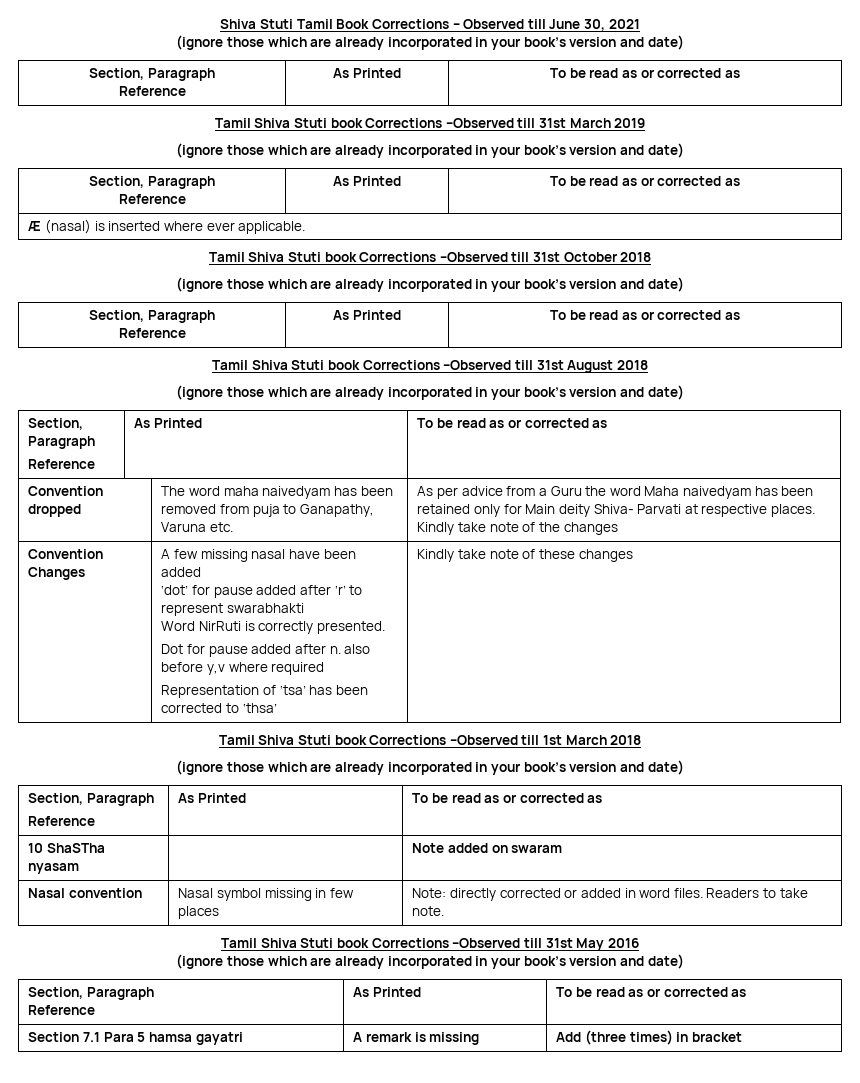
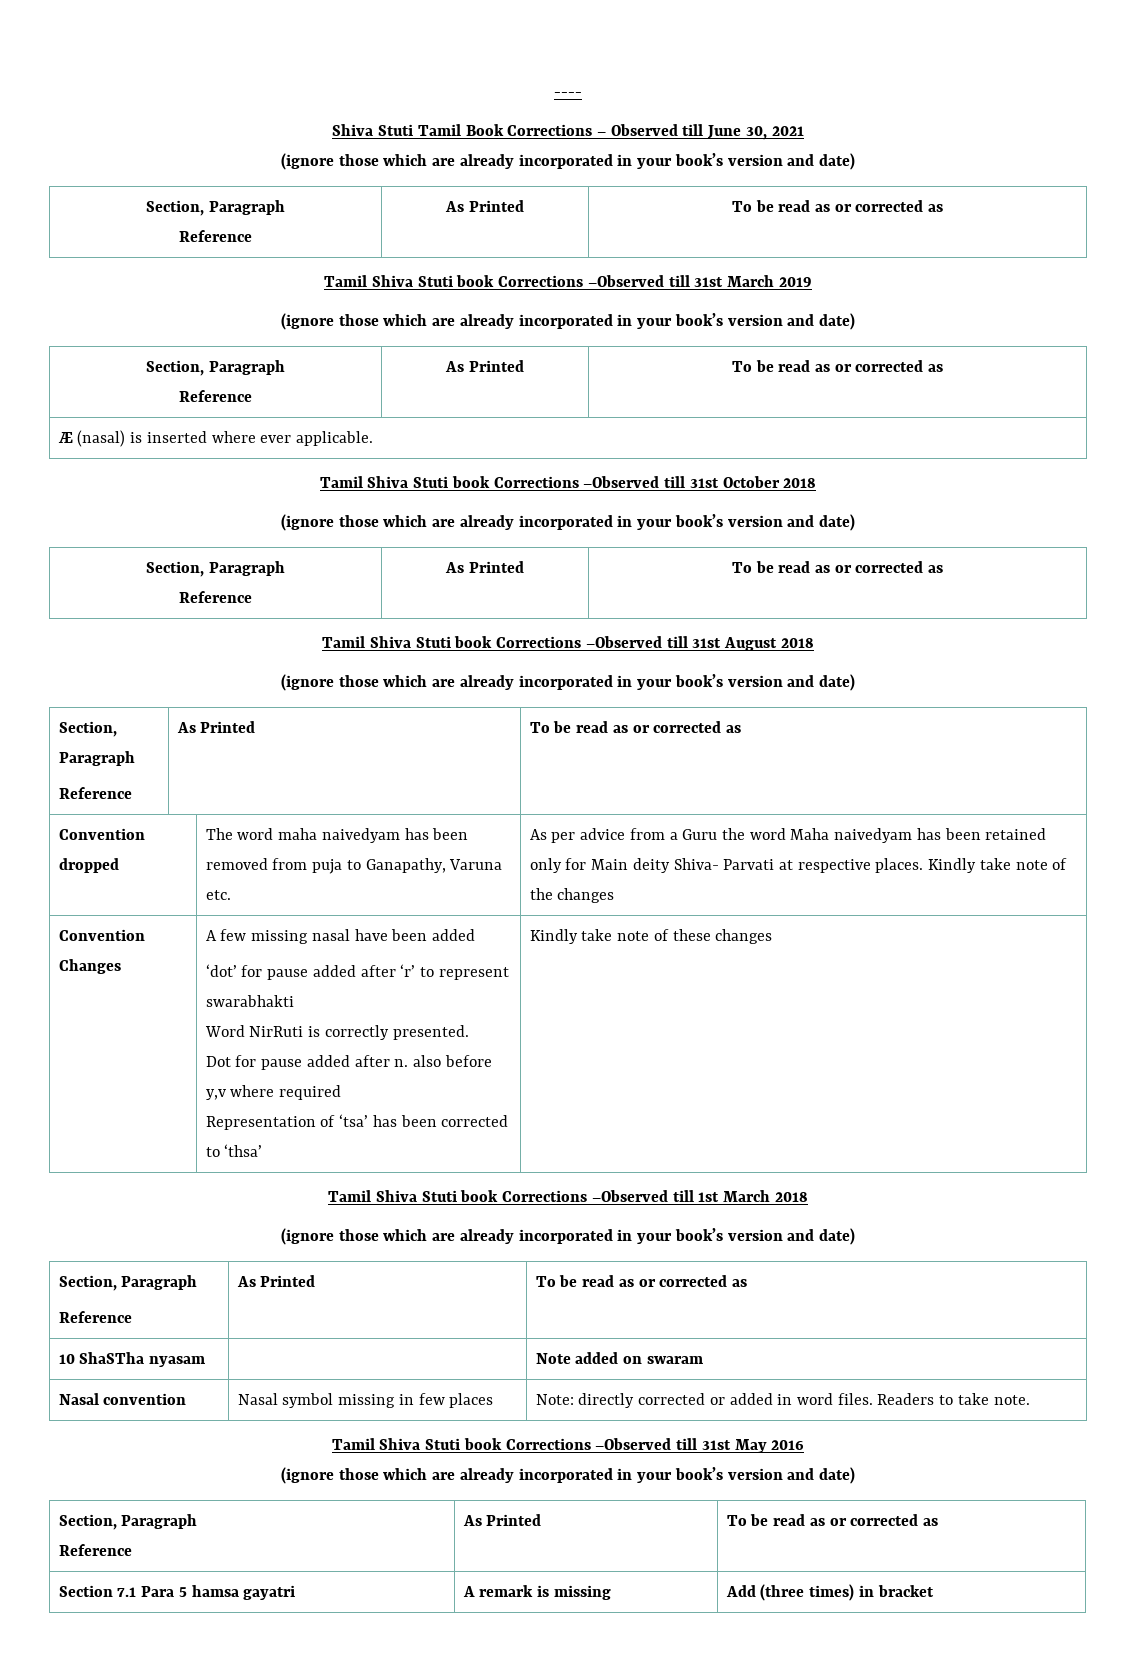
(220, 24) none -> [554,92,582,97] ---- //

